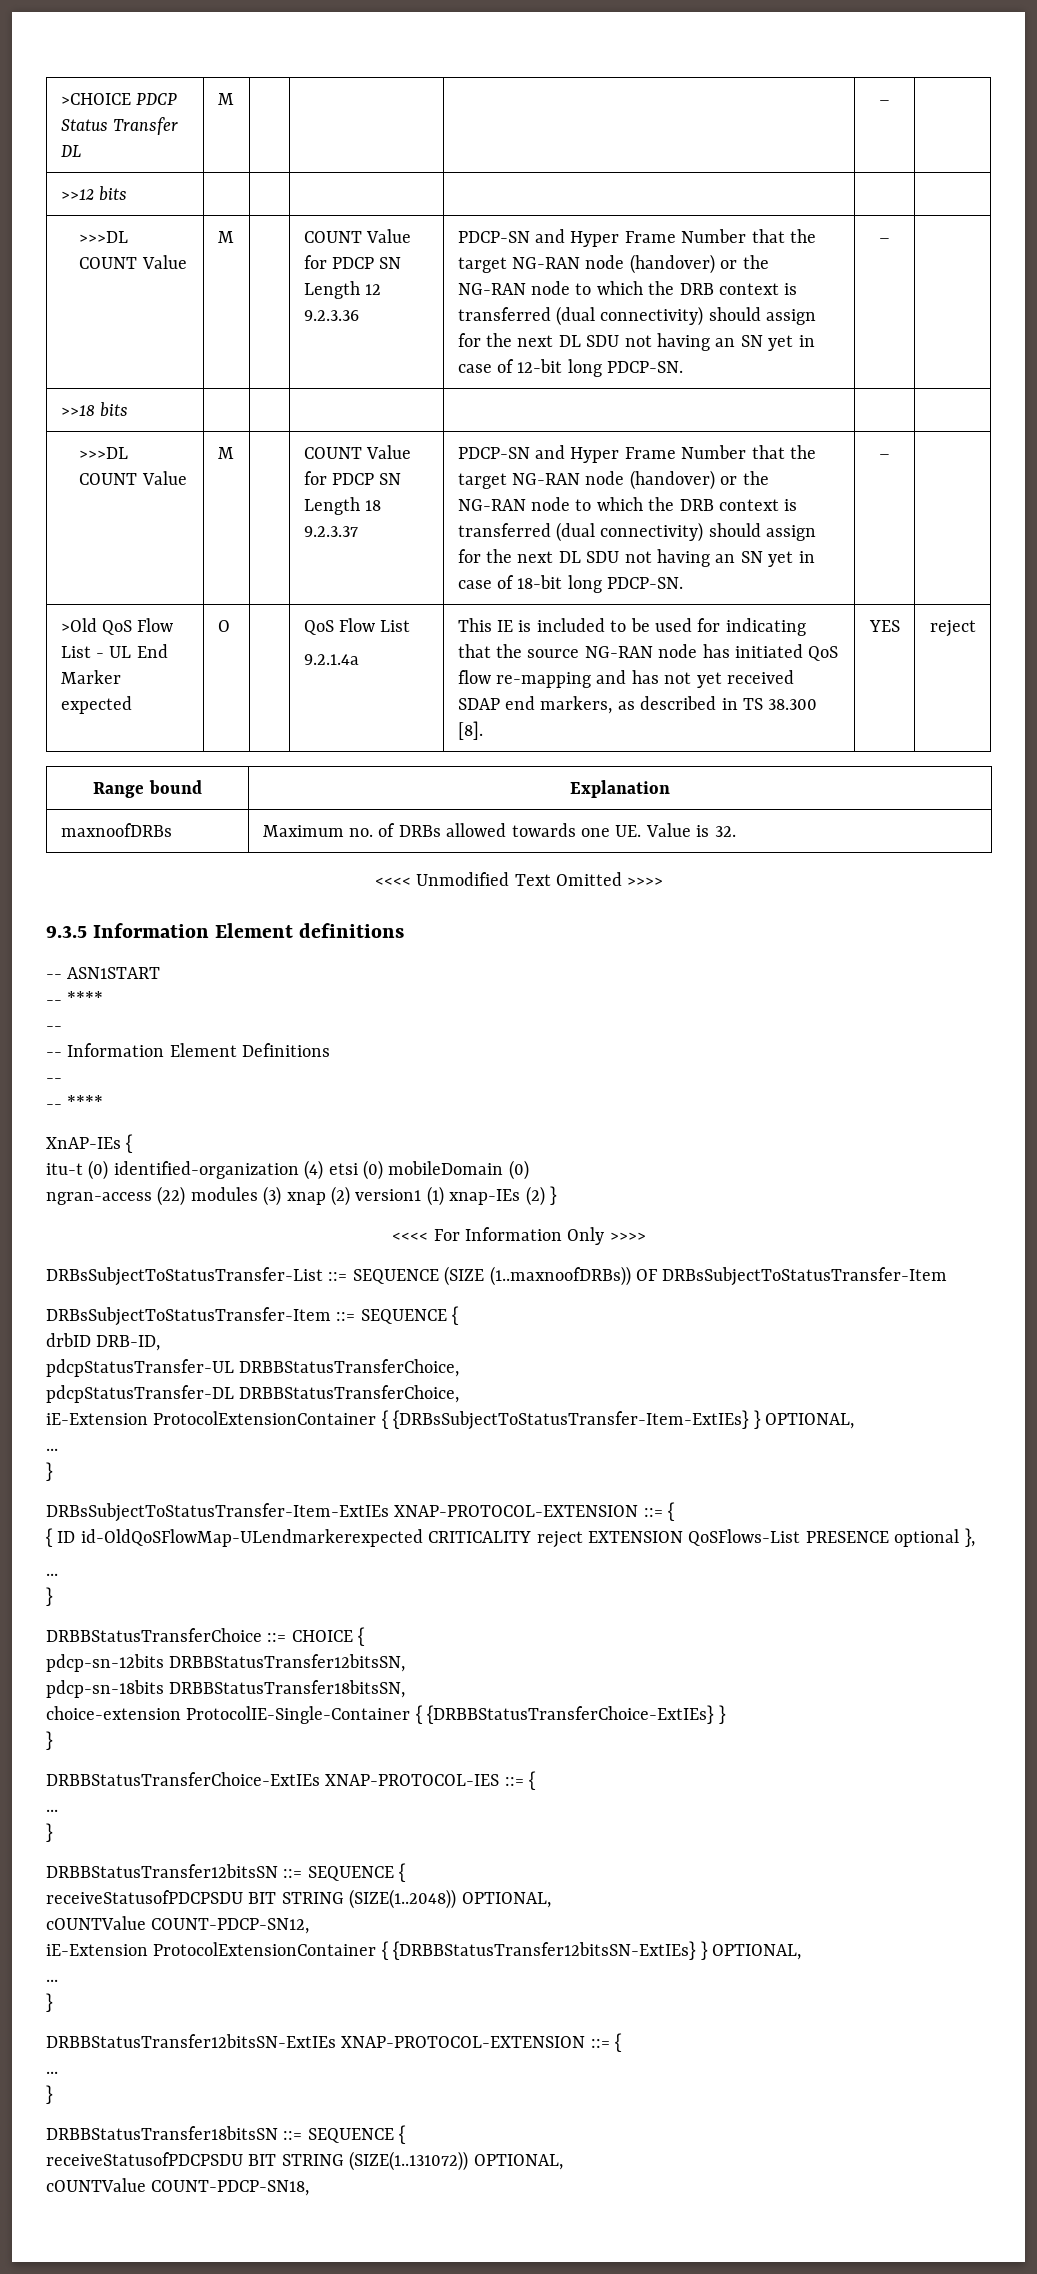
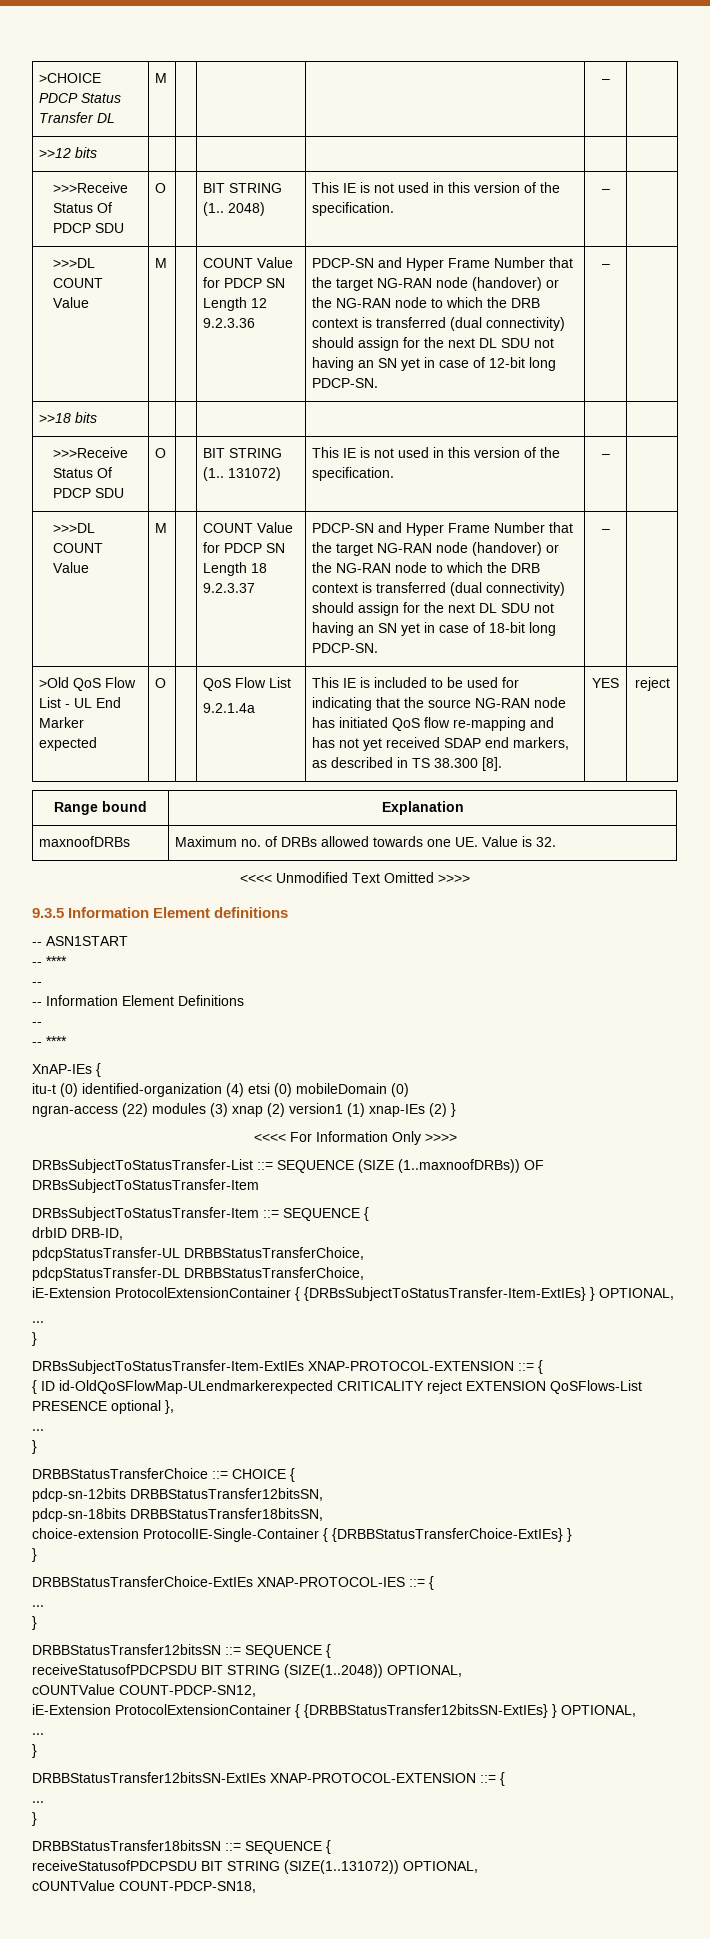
(128, 193) none -> [53,182,129,193] [53,202,113,213] [53,223,125,233] [155,183,167,193] [203,183,283,193] [203,202,266,216] [312,182,561,193] [312,202,395,216] [601,189,610,193] // >>>Receive Status Of PDCP SDU | O | | BIT STRING (1.. 2048) | This IE is not used in this version of the specification. | – |
(129, 409) none -> [53,447,129,458] [53,467,113,478] [53,488,125,498] [155,448,167,458] [203,448,283,458] [203,467,282,481] [312,447,561,458] [312,467,395,481] [601,454,610,458] // >>>Receive Status Of PDCP SDU | O | | BIT STRING (1.. 131072) | This IE is not used in this version of the specification. | – |

